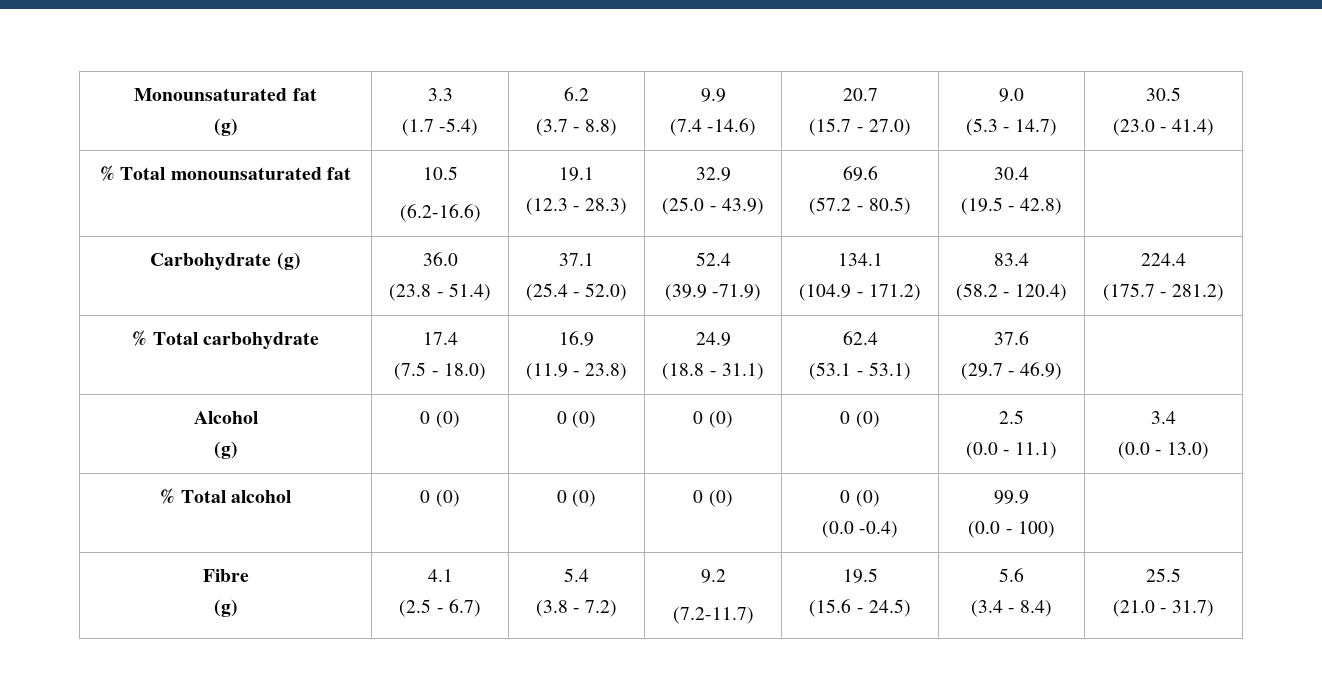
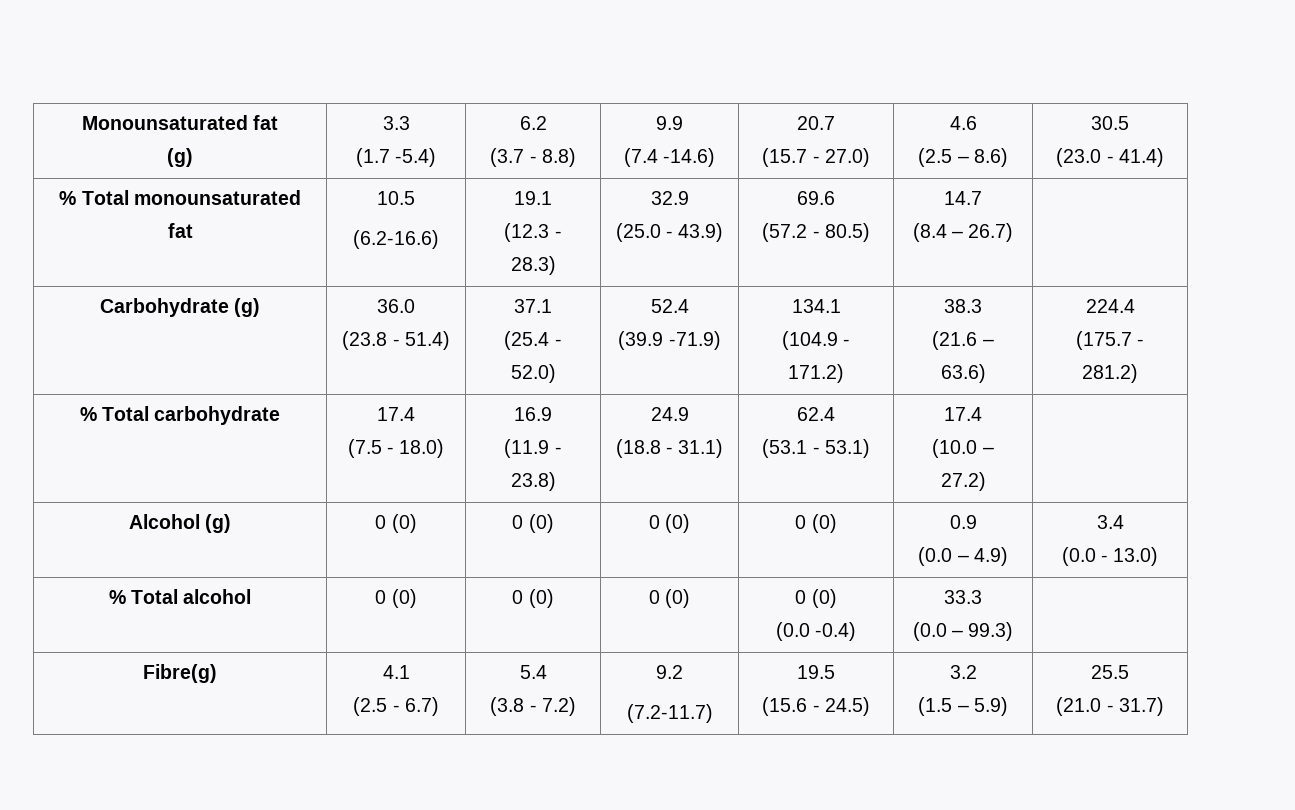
[999,88,1024,102] [965,118,1058,136] 9.0 // (5.3 - 14.7) -> [949,116,977,130] [918,148,1008,167] 4.6 // (2.5 – 8.6)
[994,167,1029,180] [960,197,1063,215] 30.4 // (19.5 - 42.8) -> [944,191,982,205] [912,223,1014,242] 14.7 // (8.4 – 26.7)
[994,253,1029,266] [955,283,1068,301] 83.4 // (58.2 - 120.4) -> [944,299,982,313] [932,331,994,350] [940,364,986,383] 38.3 // (21.6 – 63.6)
[994,331,1029,345] [960,362,1063,380] 37.6 // (29.7 - 46.9) -> [944,407,982,421] [932,439,994,458] [940,472,986,491] 17.4 // (10.0 – 27.2)
(258, 417) // -> (200, 521) none
[999,410,1024,424] [965,442,1058,459] 2.5 // (0.0 - 11.1) -> [949,515,977,529] [918,547,1008,566] 0.9 // (0.0 – 4.9)
[994,490,1029,504] [968,521,1055,538] [202,569,249,582] [213,599,238,617] 99.9 // (0.0 - 100) | // Fibre // (g) -> [944,590,982,604] [912,622,1014,641] [143,664,217,683] 33.3 // (0.0 – 99.3) | // Fibre(g)
[999,568,1024,582] [970,600,1053,617] 5.6 // (3.4 - 8.4) -> [949,665,977,679] [918,697,1008,716] 3.2 // (1.5 – 5.9)

